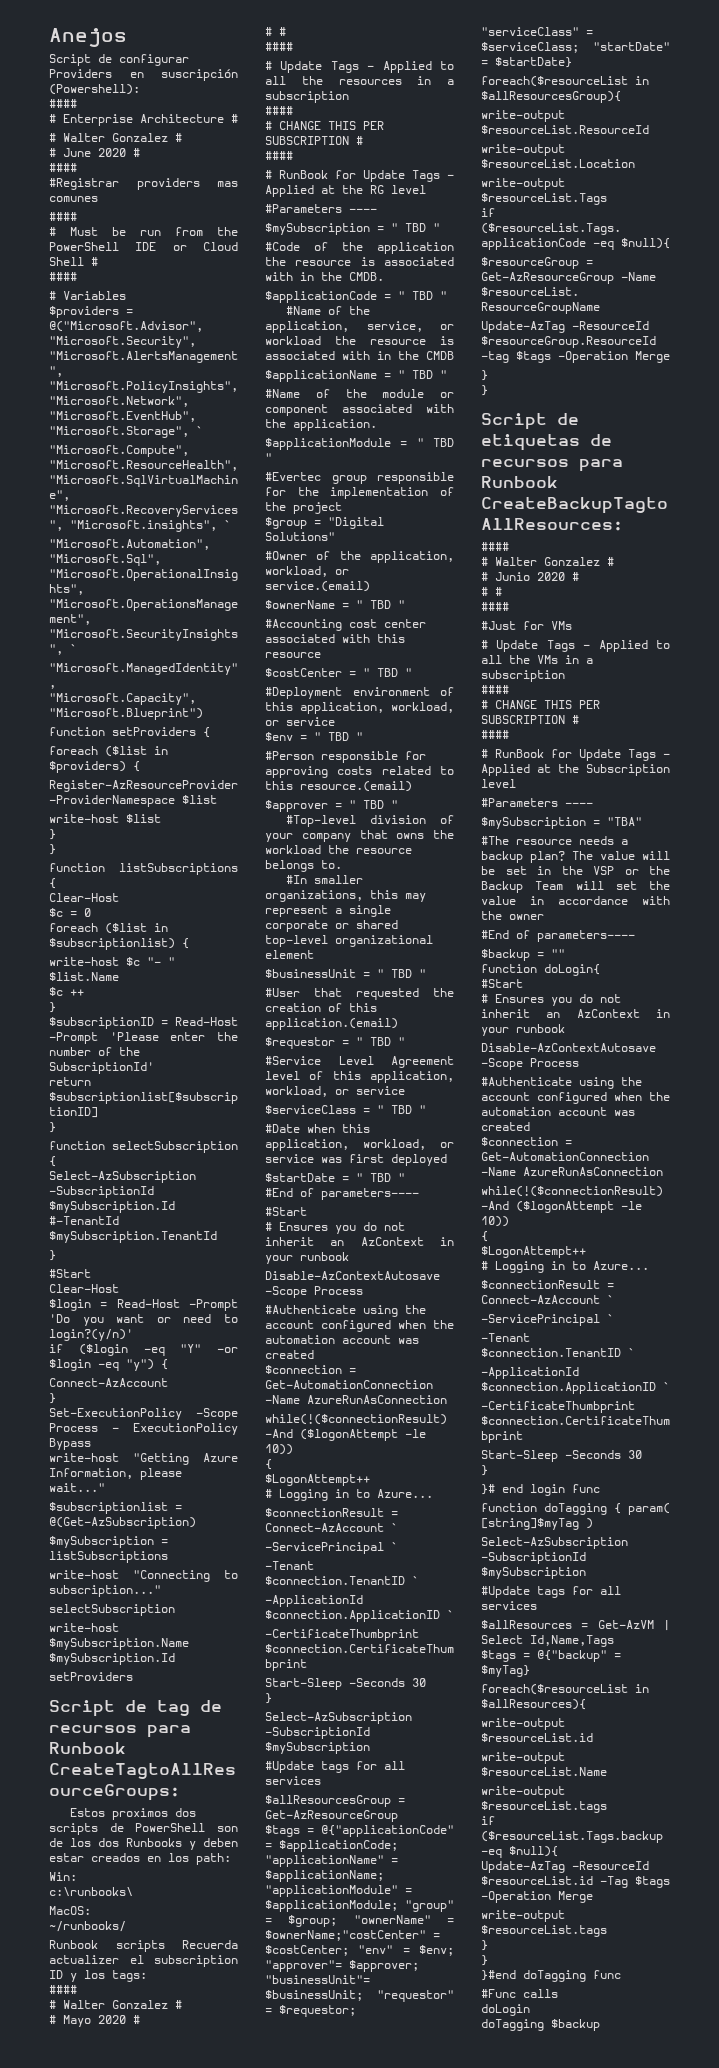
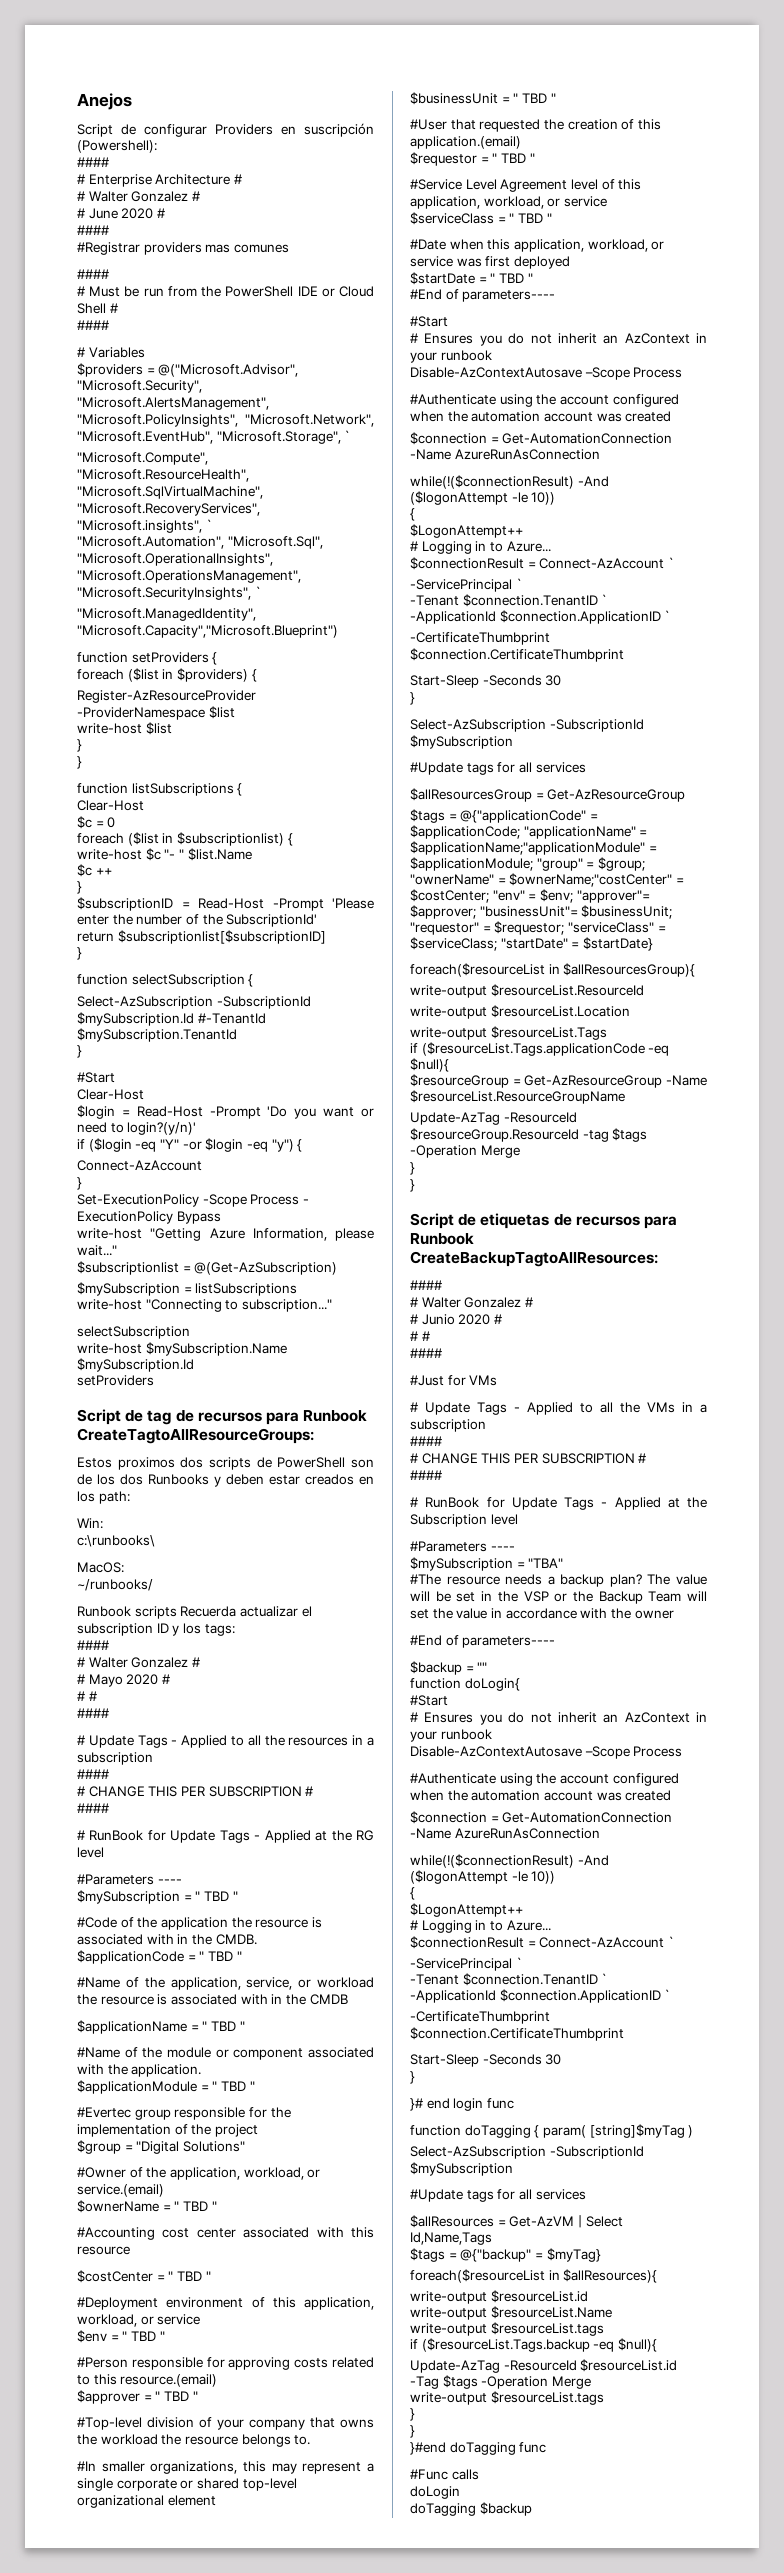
[49,1955,119,1964] actualizer -> [239,1606,298,1617] actualizar

